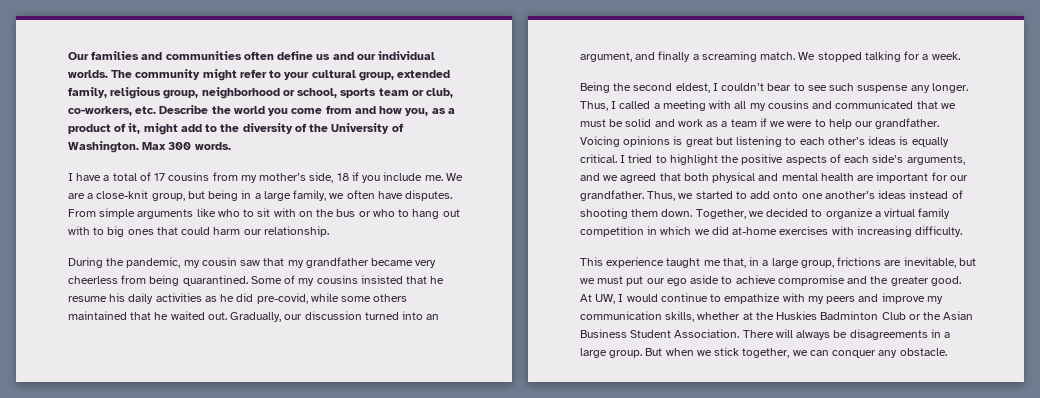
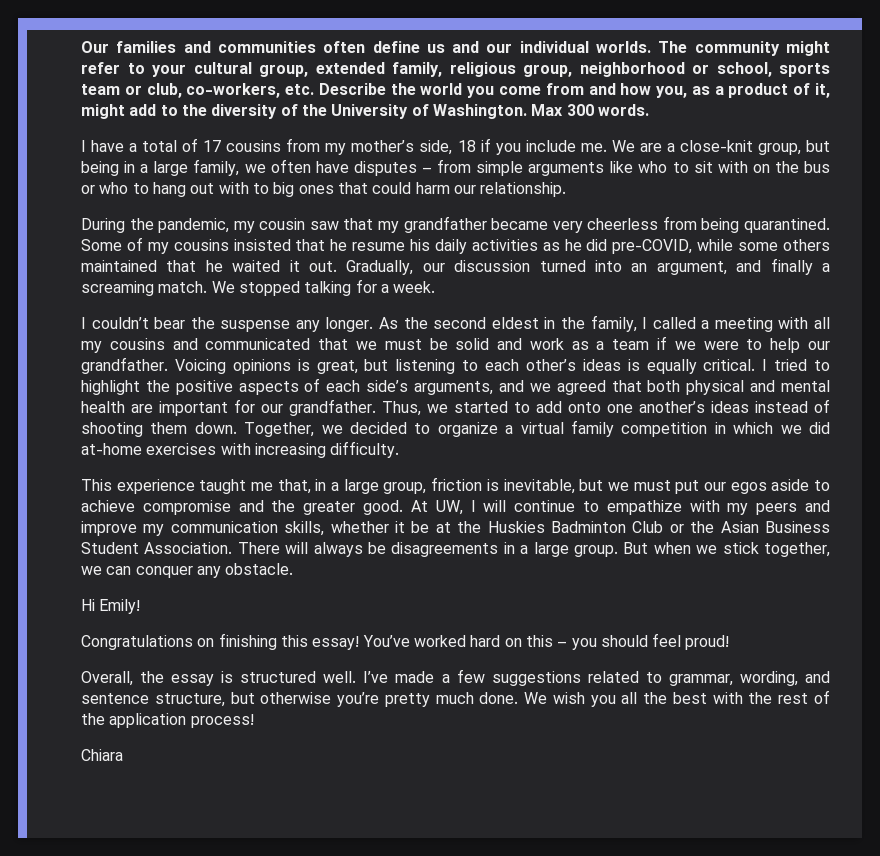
[405,190,453,201] [68,209,96,217] disputes. From -> [353,159,472,176] disputes – from
[256,293,308,304] pre-covid, -> [612,239,693,254] pre-COVID,
(205, 315) none -> [289,260,300,272] it
[580,82,968,93] [580,101,608,111] Being the second eldest, I couldn’t bear to see such suspense any longer. Thus, -> [81,315,637,332] I couldn’t bear the suspense any longer. As the second eldest in the family,
[685,137,713,147] great -> [316,360,358,374] great,
[837,257,902,266] frictions are -> [431,477,499,491] friction is
[666,278,687,286] ego -> [730,482,767,494] egos
[626,294,658,302] would -> [483,500,507,512] will
(741, 316) none -> [395,521,430,533] it be
(947, 352) none -> [81,599,141,614] [81,633,730,650] [81,669,831,686] [81,690,830,707] [81,713,254,728] [81,749,123,761] // Hi Emily! // Congratulations on finishing this essay! You’ve worked hard on this – you should feel proud! // Overall, the essay is structured well. I’ve made a few suggestions related to grammar, wording, and sentence structure, but otherwise you’re pretty much done. We wish you all the best with the rest of the application process! // Chiara

